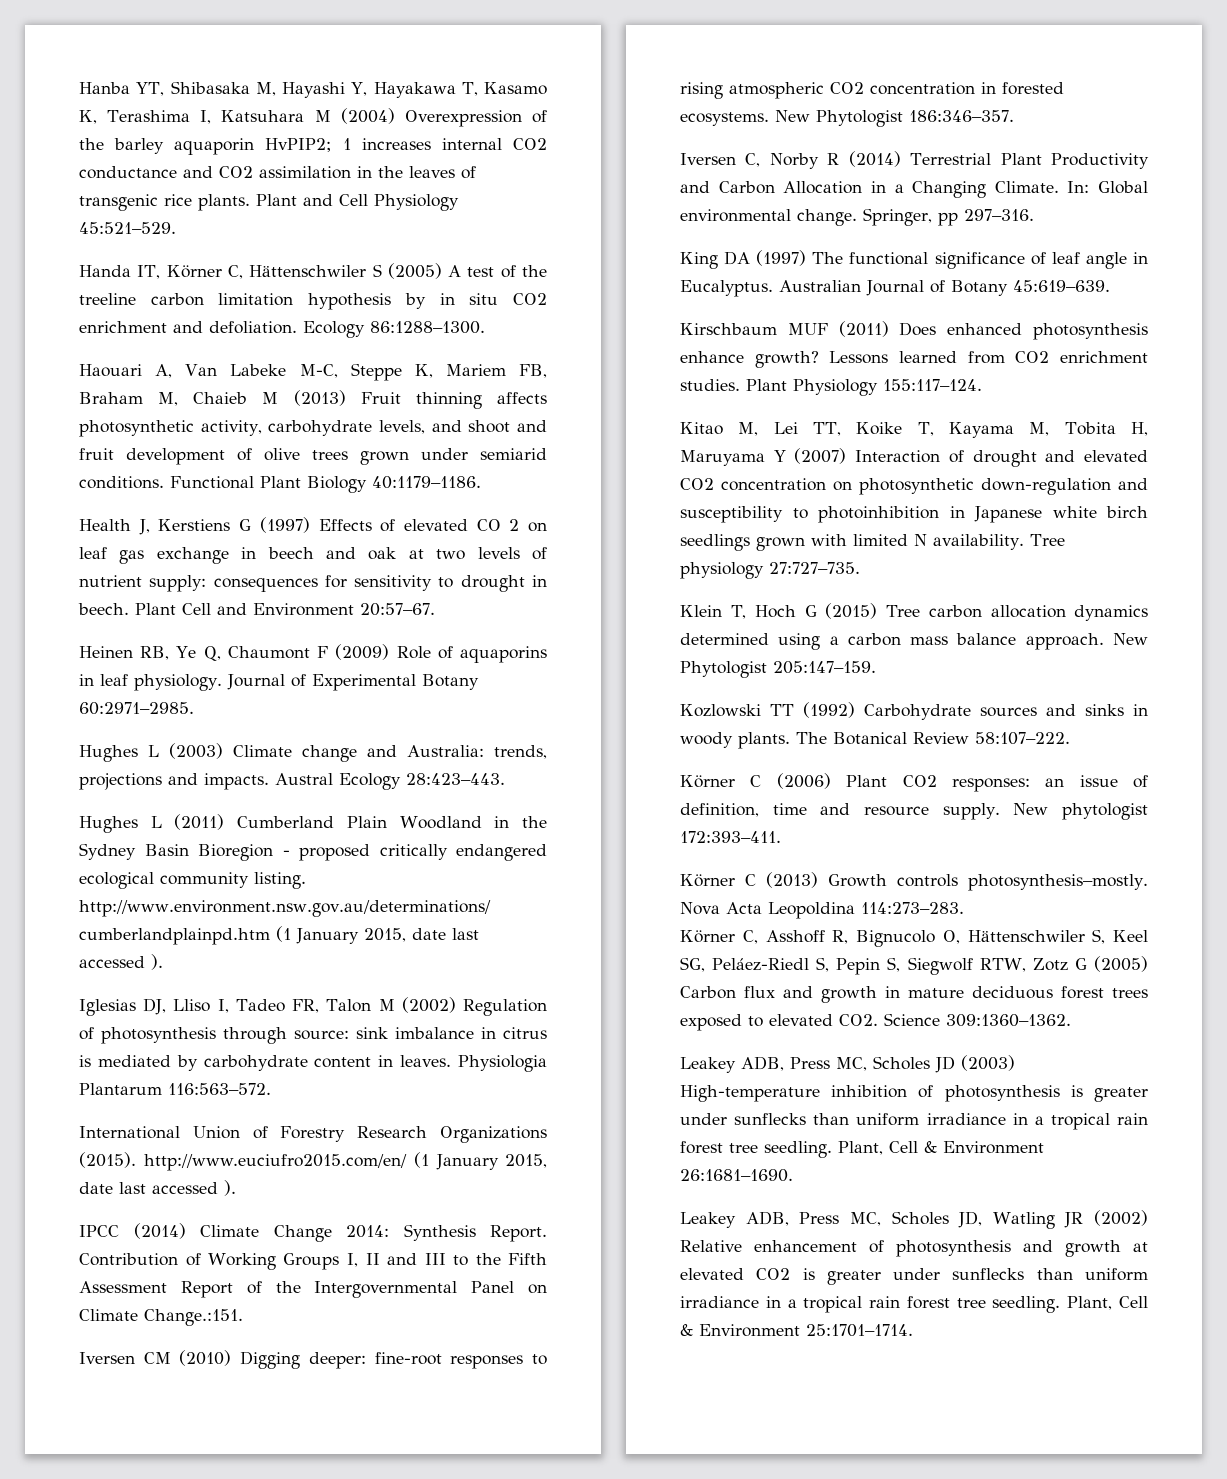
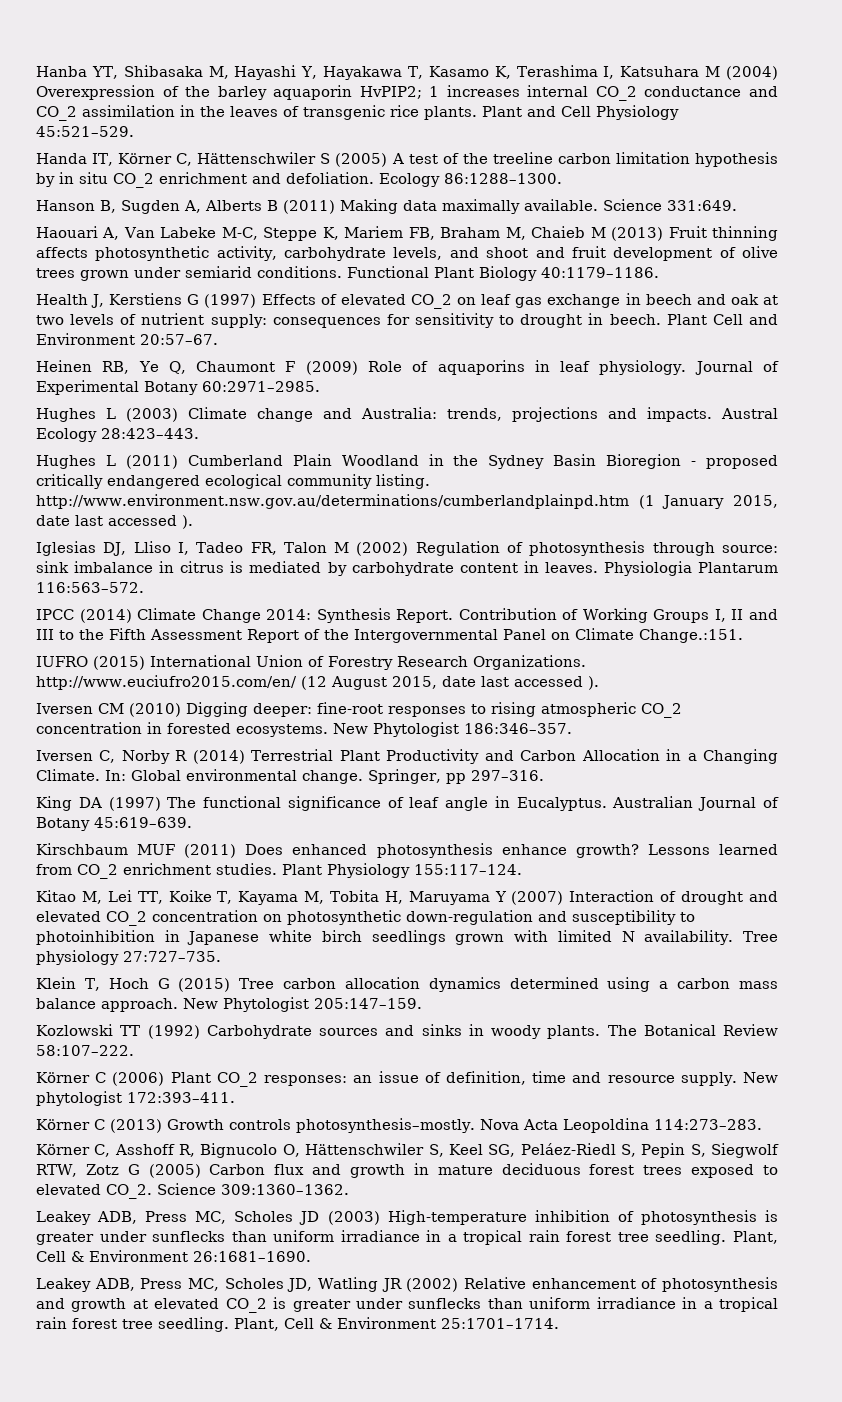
[513,138,547,150] CO2 -> [595,86,637,101] CO_2
[219,166,253,178] CO2 -> [36,106,77,121] CO_2
[513,293,547,305] CO2 -> [113,173,154,188] CO_2
(485, 327) none -> [36,199,737,214] // Hanson B, Sugden A, Alberts B (2011) Making data maximally available. Science 331:649.
[476,519,520,531] CO 2 -> [410,294,452,309] CO_2
[79,1126,547,1143] [79,1152,547,1171] [79,1180,236,1196] // International Union of Forestry Research Organizations (2015). http://www.euciufro2015.com/en/ (1 January 2015, date last accessed ). -> (144, 587) none
(243, 1317) none -> [36,655,586,670] [36,675,599,690] // IUFRO (2015) International Union of Forestry Research Organizations. http://www.euciufro2015.com/en/ (12 August 2015, date last accessed ).
[830,82,864,94] CO2 -> [641,703,682,718] CO_2
[1015,351,1050,363] CO2 -> [77,864,118,879] CO_2
[680,478,714,490] CO2 -> [106,911,147,926] CO_2
[902,775,937,787] CO2 -> [216,1072,258,1087] CO_2
[839,1014,878,1026] CO2. -> [106,1184,152,1199] CO_2.
[756,1268,791,1280] CO2 -> [225,1298,267,1313] CO_2

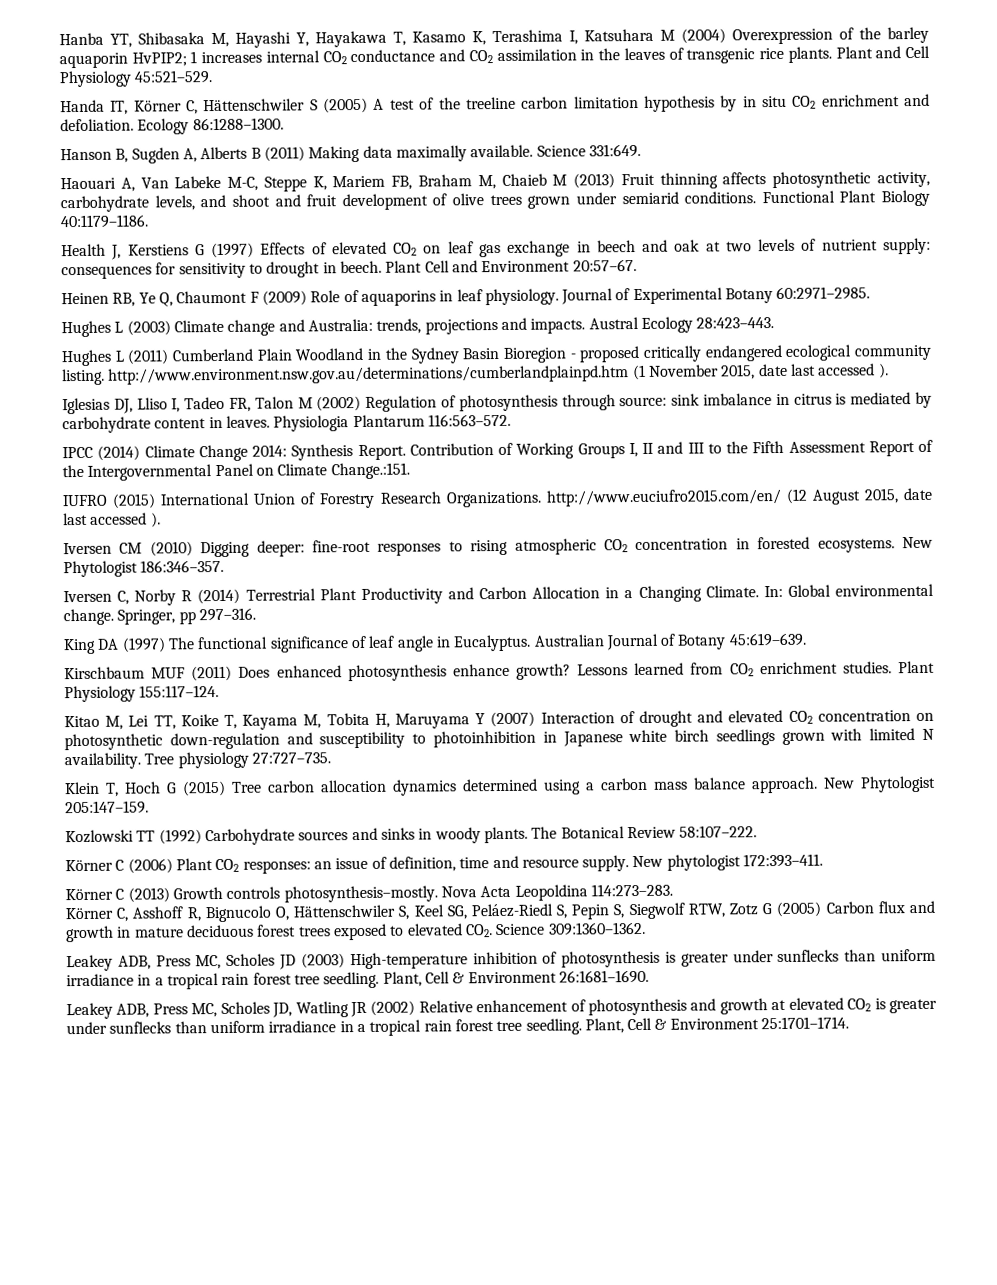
[595,86,637,101] CO_2 -> [322,51,347,65] CO2
[36,106,77,121] CO_2 -> [468,50,493,64] CO2
[113,173,154,188] CO_2 -> [792,95,817,109] CO2
[410,294,452,309] CO_2 -> [393,242,418,256] CO2
[662,495,725,509] January -> [648,364,719,377] November
[641,703,682,718] CO_2 -> [603,539,628,553] CO2
[77,864,118,879] CO_2 -> [729,663,754,677] CO2
[106,911,147,926] CO_2 -> [788,710,813,724] CO2
[216,1072,258,1087] CO_2 -> [215,858,240,873] CO2
[106,1184,152,1199] CO_2. -> [465,924,493,938] CO2.
[225,1298,267,1313] CO_2 -> [847,998,872,1012] CO2

